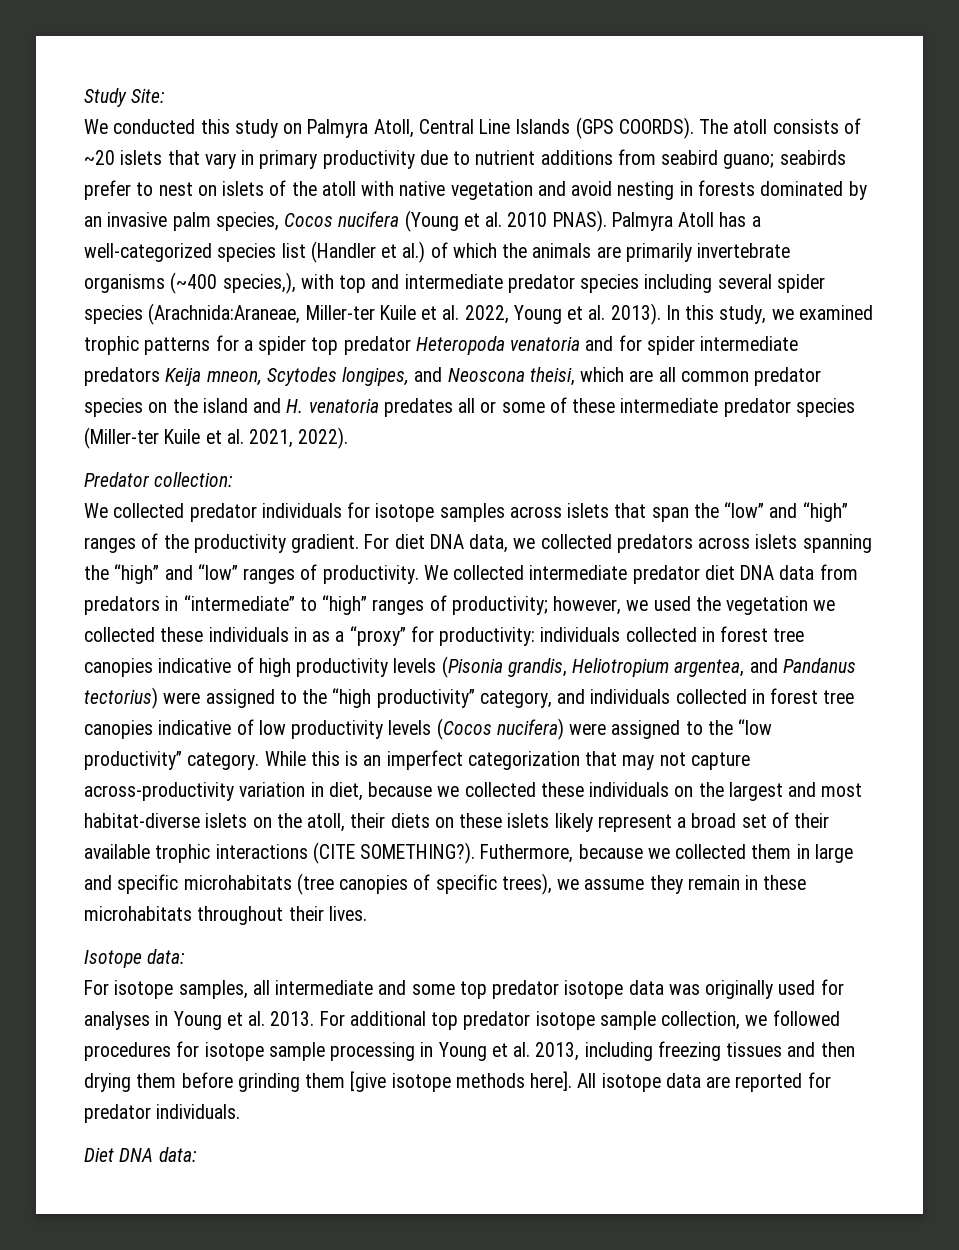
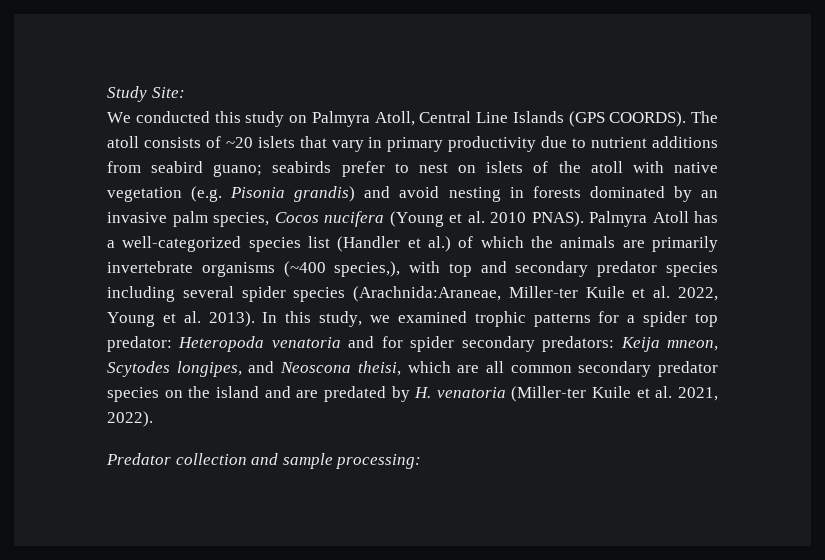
(533, 190) none -> [191,186,356,202] (e.g. Pisonia grandis)
[404,274,503,289] intermediate -> [515,261,589,277] secondary
[343,336,411,355] predator -> [107,336,172,352] predator:
[700,336,799,351] [84,367,160,386] intermediate predators -> [461,336,615,352] secondary predators:
(749, 376) none -> [578,361,652,377] secondary
[286,397,855,417] H. venatoria predates all or some of these intermediate predator species -> [296,386,506,402] are predated by H. venatoria
[154,472,234,487] [84,502,848,522] [84,533,872,553] [84,564,858,584] [84,595,836,615] [84,626,805,646] [84,656,856,678] [84,687,855,709] [84,718,773,740] [84,750,750,770] [84,782,863,801] [84,812,830,832] [84,842,853,864] [84,873,807,895] [84,906,367,925] [84,949,186,968] [84,979,844,999] [84,1010,840,1030] [84,1041,855,1061] [84,1071,831,1092] [84,1104,241,1123] [84,1147,197,1162] collection: // We collected predator individuals for isotope samples across islets that span the “low” and “high” ranges of the productivity gradient. For diet DNA data, we collected predators across islets spanning the “high” and “low” ranges of productivity. We collected intermediate predator diet DNA data from predators in “intermediate” to “high” ranges of productivity; however, we used the vegetation we collected these individuals in as a “proxy” for productivity: individuals collected in forest tree canopies indicative of high productivity levels (Pisonia grandis, Heliotropium argentea, and Pandanus tectorius) were assigned to the “high productivity” category, and individuals collected in forest tree canopies indicative of low productivity levels (Cocos nucifera) were assigned to the “low productivity” category. While this is an imperfect categorization that may not capture across-productivity variation in diet, because we collected these individuals on the largest and most habitat-diverse islets on the atoll, their diets on these islets likely represent a broad set of their available trophic interactions (CITE SOMETHING?). Futhermore, because we collected them in large and specific microhabitats (tree canopies of specific trees), we assume they remain in these microhabitats throughout their lives. // Isotope data: // For isotope samples, all intermediate and some top predator isotope data was originally used for analyses in Young et al. 2013. For additional top predator isotope sample collection, we followed procedures for isotope sample processing in Young et al. 2013, including freezing tissues and then drying them before grinding them [give isotope methods here]. All isotope data are reported for predator individuals. // Diet DNA data: -> [175,453,422,469] collection and sample processing:

